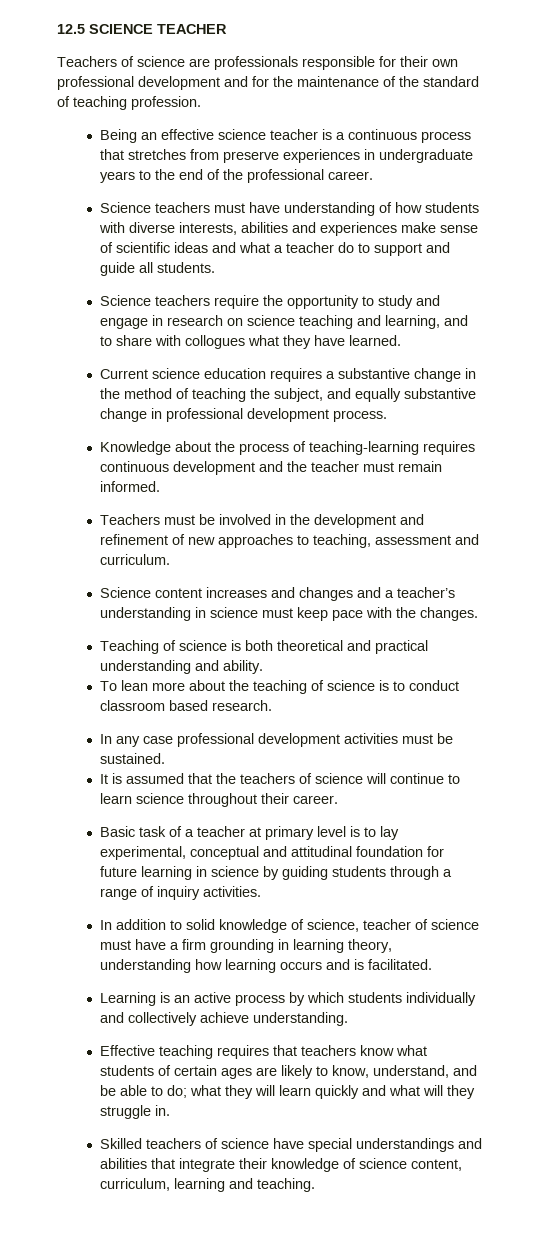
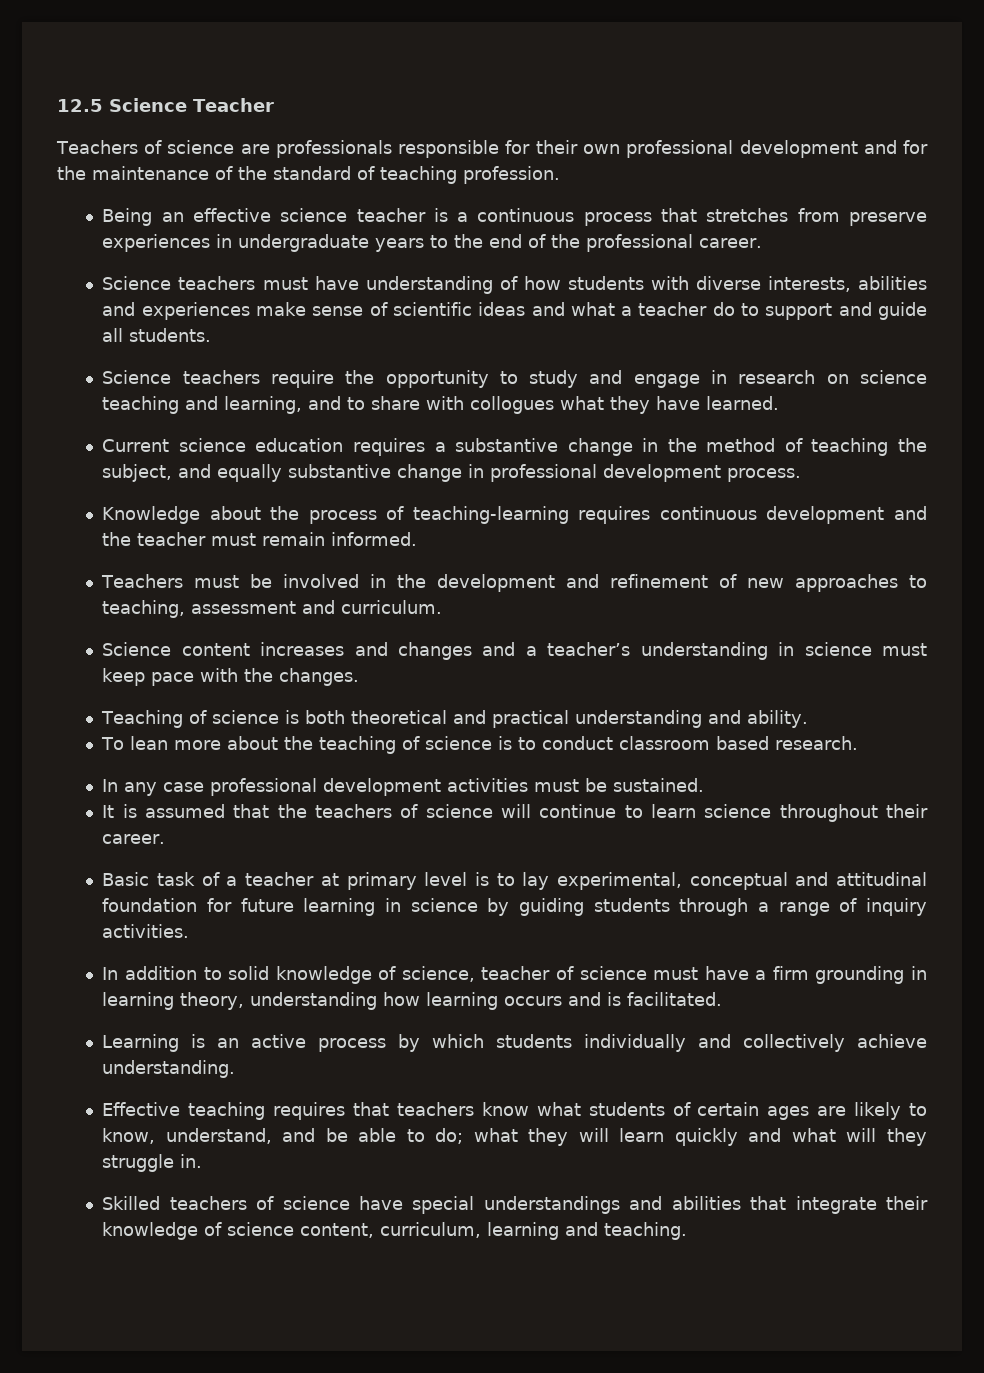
[89,24,227,34] SCIENCE TEACHER -> [109,98,274,112] Science Teacher

